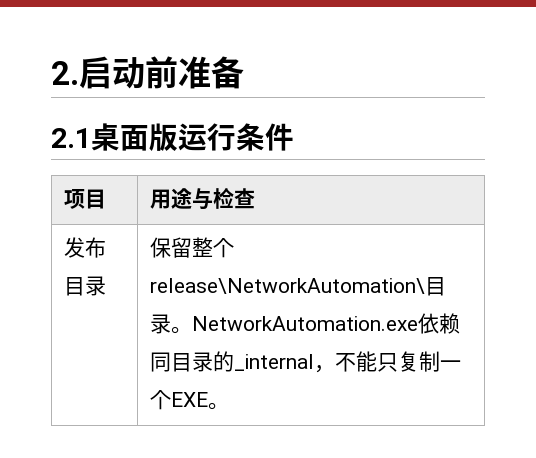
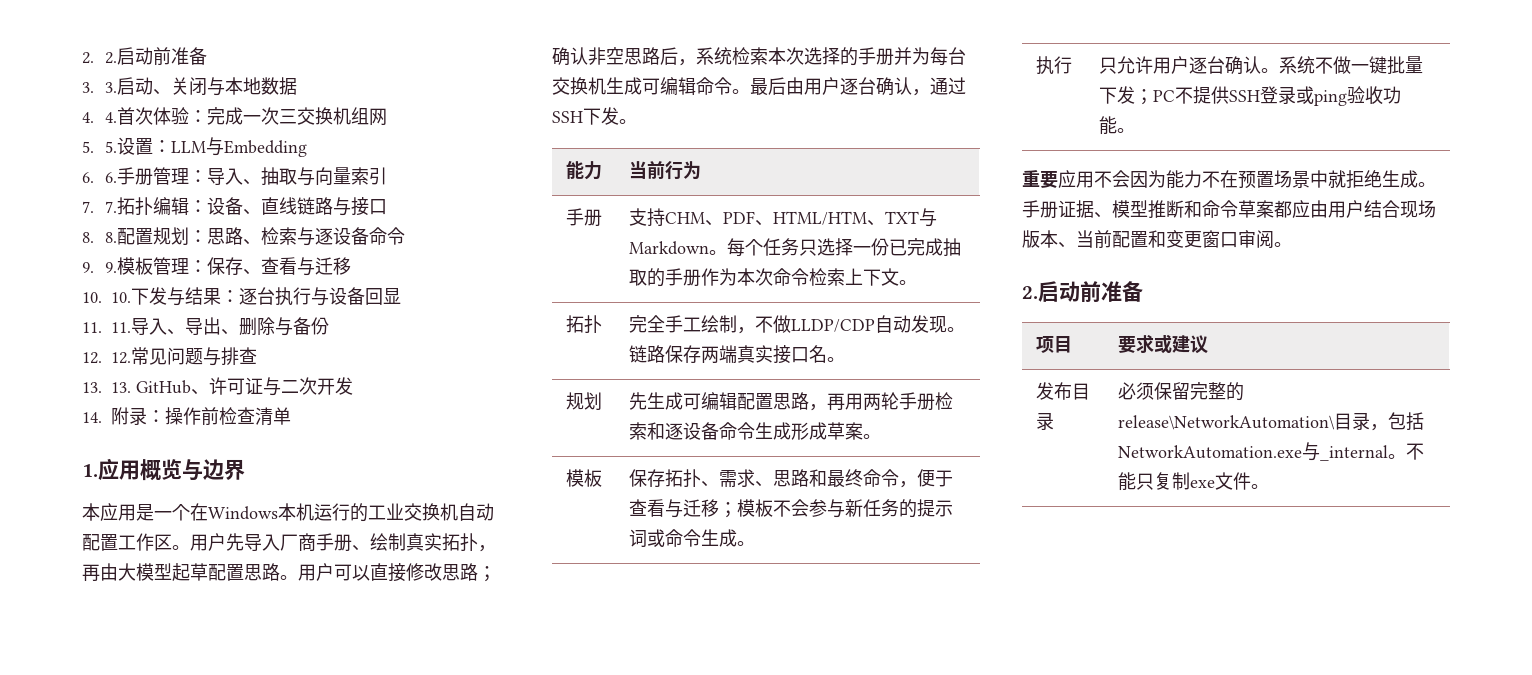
[51,56,244,89] [51,123,294,151] 2.启动前准备 // 2.1桌面版运行条件 -> [82,47,207,65] [82,77,297,96] [82,107,387,126] [82,137,307,157] [82,167,387,186] [82,197,387,216] [82,227,405,246] [82,257,351,276] [82,287,401,306] [82,317,329,336] [82,347,257,366] [82,377,353,396] [82,407,291,426] [82,458,245,481] [82,503,494,522] [82,533,496,552] [82,563,496,582] [552,47,966,66] [552,77,966,96] [552,107,637,125] [565,161,602,180] [628,161,701,180] [565,208,602,226] [628,208,937,227] [628,238,961,257] [628,268,917,287] [565,315,602,333] [628,315,965,334] [628,345,845,364] [565,392,602,410] [628,392,953,411] [628,422,881,440] [565,469,602,487] [628,469,953,488] [628,499,953,518] [628,529,755,547] [1035,56,1072,75] [1098,56,1423,75] [1098,86,1401,106] [1098,116,1135,135] [1022,170,1436,189] [1022,200,1436,219] [1022,230,1292,248] [1022,281,1143,303] 2. 2.启动前准备 // 3. 3.启动、关闭与本地数据 // 4. 4.首次体验：完成一次三交换机组网 // 5. 5.设置：LLM与Embedding // 6. 6.手册管理：导入、抽取与向量索引 // 7. 7.拓扑编辑：设备、直线链路与接口 // 8. 8.配置规划：思路、检索与逐设备命令 // 9. 9.模板管理：保存、查看与迁移 // 10. 10.下发与结果：逐台执行与设备回显 // 11. 11.导入、导出、删除与备份 // 12. 12.常见问题与排查 // 13. 13. GitHub、许可证与二次开发 // 14.附录：操作前检查清单 // 1.应用概览与边界 // 本应用是一个在Windows本机运行的工业交换机自动配置工作区。用户先导入厂商手册、绘制真实拓扑，再由大模型起草配置思路。用户可以直接修改思路；确认非空思路后，系统检索本次选择的手册并为每台交换机生成可编辑命令。最后由用户逐台确认，通过SSH下发。 // 能力 | 当前行为 // 手册 | 支持CHM、PDF、HTML/HTM、TXT与Markdown。每个任务只选择一份已完成抽取的手册作为本次命令检索上下文。 // 拓扑 | 完全手工绘制，不做LLDP/CDP自动发现。链路保存两端真实接口名。 // 规划 | 先生成可编辑配置思路，再用两轮手册检索和逐设备命令生成形成草案。 // 模板 | 保存拓扑、需求、思路和最终命令，便于查看与迁移；模板不会参与新任务的提示词或命令生成。 // 执行 | 只允许用户逐台确认。系统不做一键批量下发；PC不提供SSH登录或ping验收功能。 // 重要应用不会因为能力不在预置场景中就拒绝生成。手册证据、模型推断和命令草案都应由用户结合现场版本、当前配置和变更窗口审阅。 // 2.启动前准备
[149,187,255,210] 用途与检查 -> [1117,334,1208,354] 要求或建议
[149,237,234,258] [149,277,446,296] [149,313,460,334] [149,351,335,373] 保留整个release\NetworkAutomation\目录。NetworkAutomation.exe依赖同目录的_internal， -> [1117,382,1244,401] [1117,412,1424,431] [1117,442,1406,461] 必须保留完整的release\NetworkAutomation\目录，包括NetworkAutomation.exe与_internal。
[439,360,461,369] [149,390,208,410] 一个EXE -> [1189,472,1251,490] exe文件

